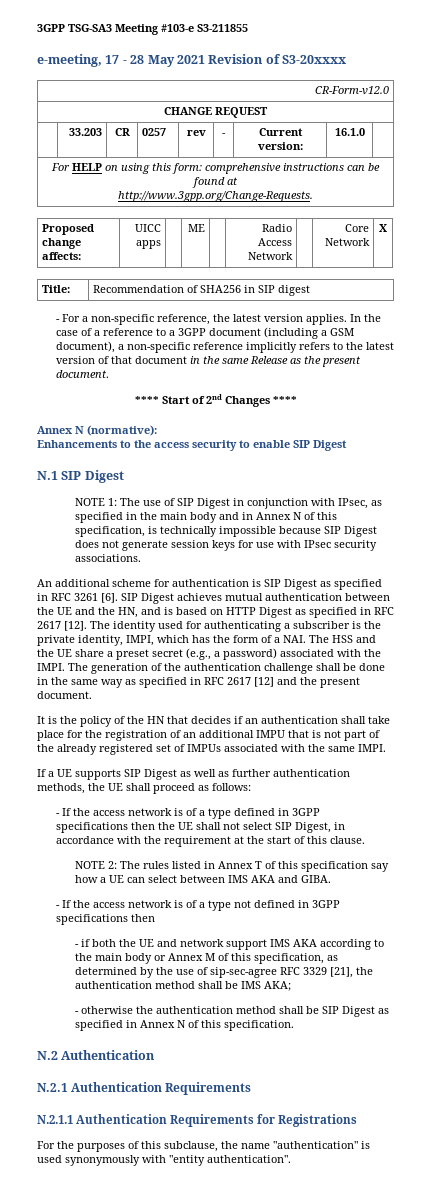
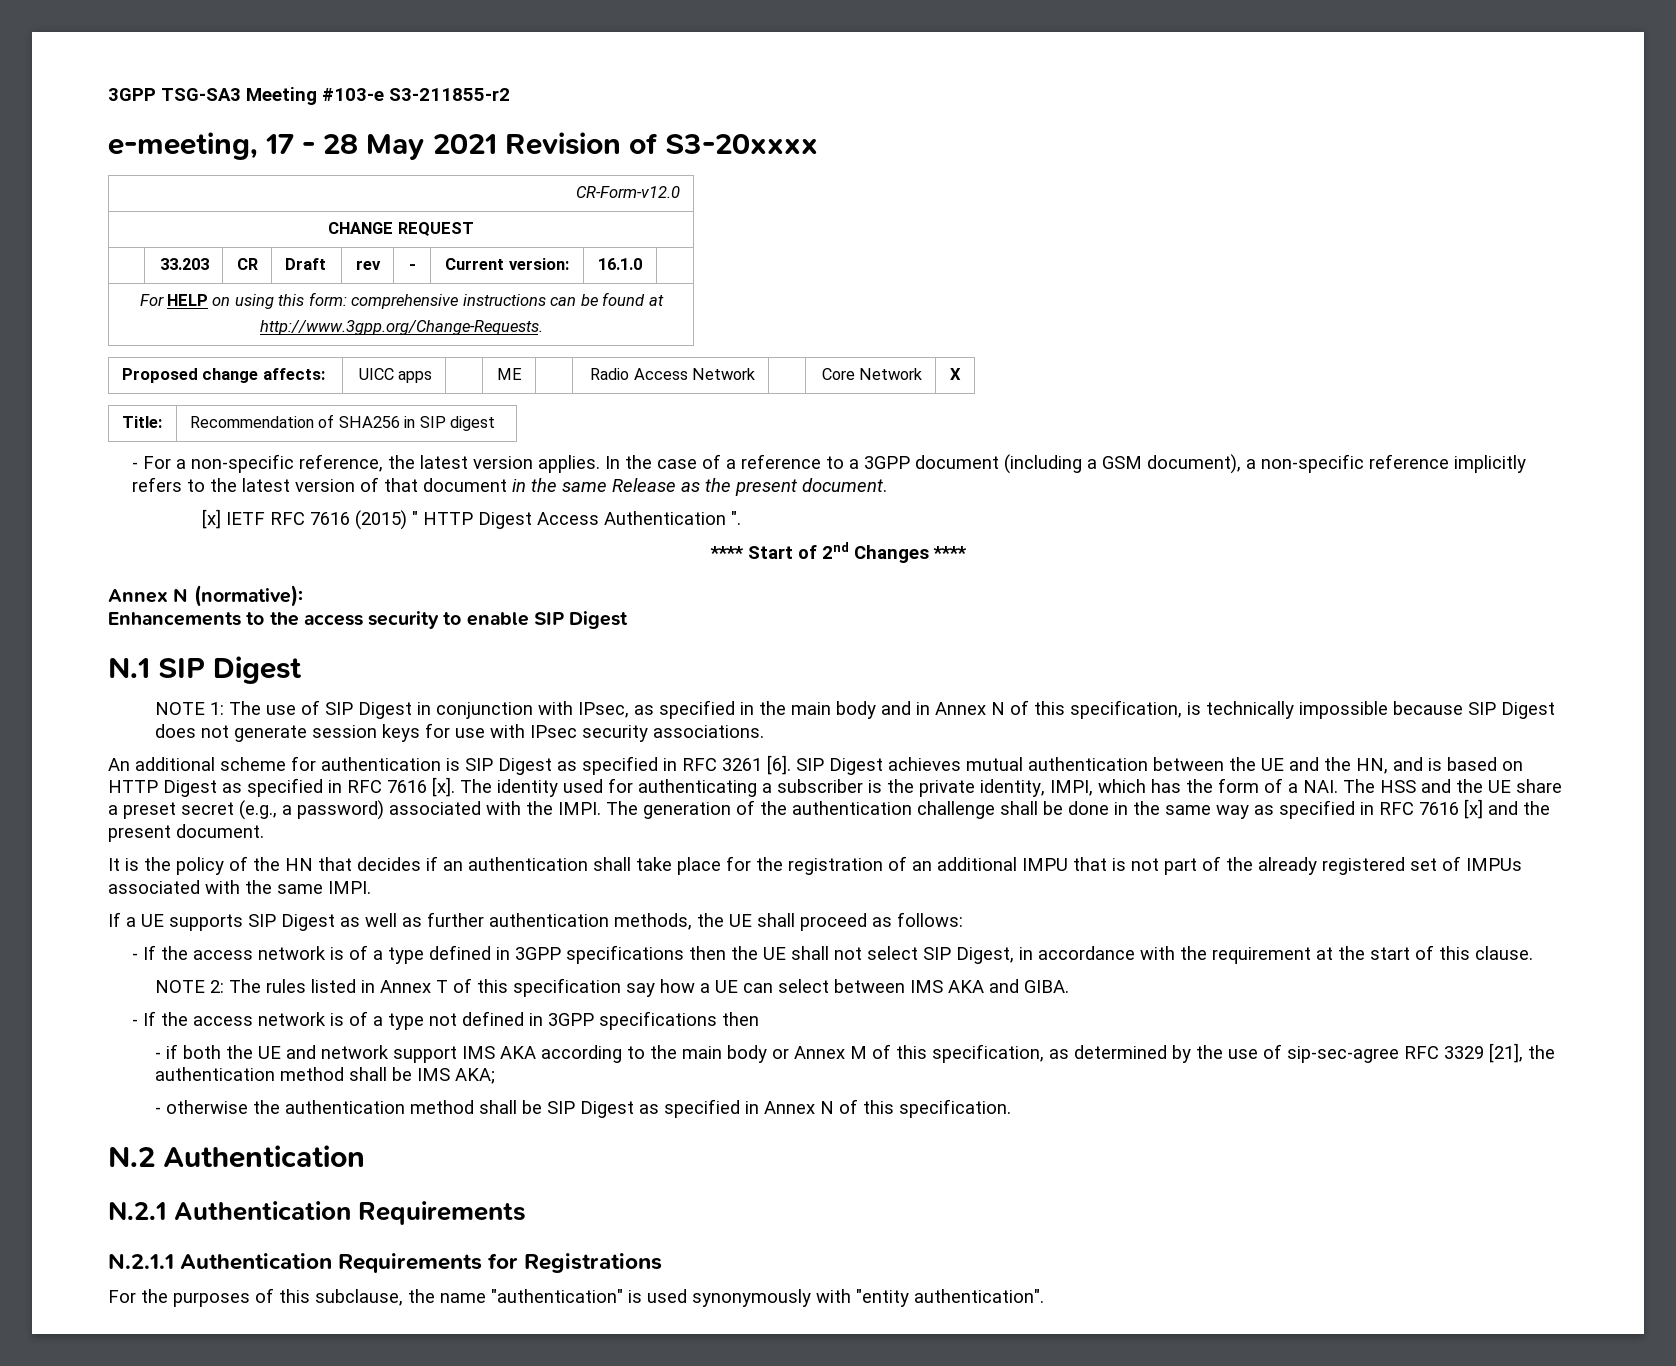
[197,24,248,32] S3-211855 -> [389,88,510,101] S3-211855-r2
[142,128,167,136] 0257 -> [284,258,326,270] Draft
(109, 374) none -> [202,509,742,530] // [x] IETF RFC 7616 (2015) " HTTP Digest Access Authentication ".
[37,621,87,631] 2617 [12]. -> [387,777,455,797] 7616 [x].
[227,677,274,687] 2617 [12] -> [1419,799,1483,819] 7616 [x]

